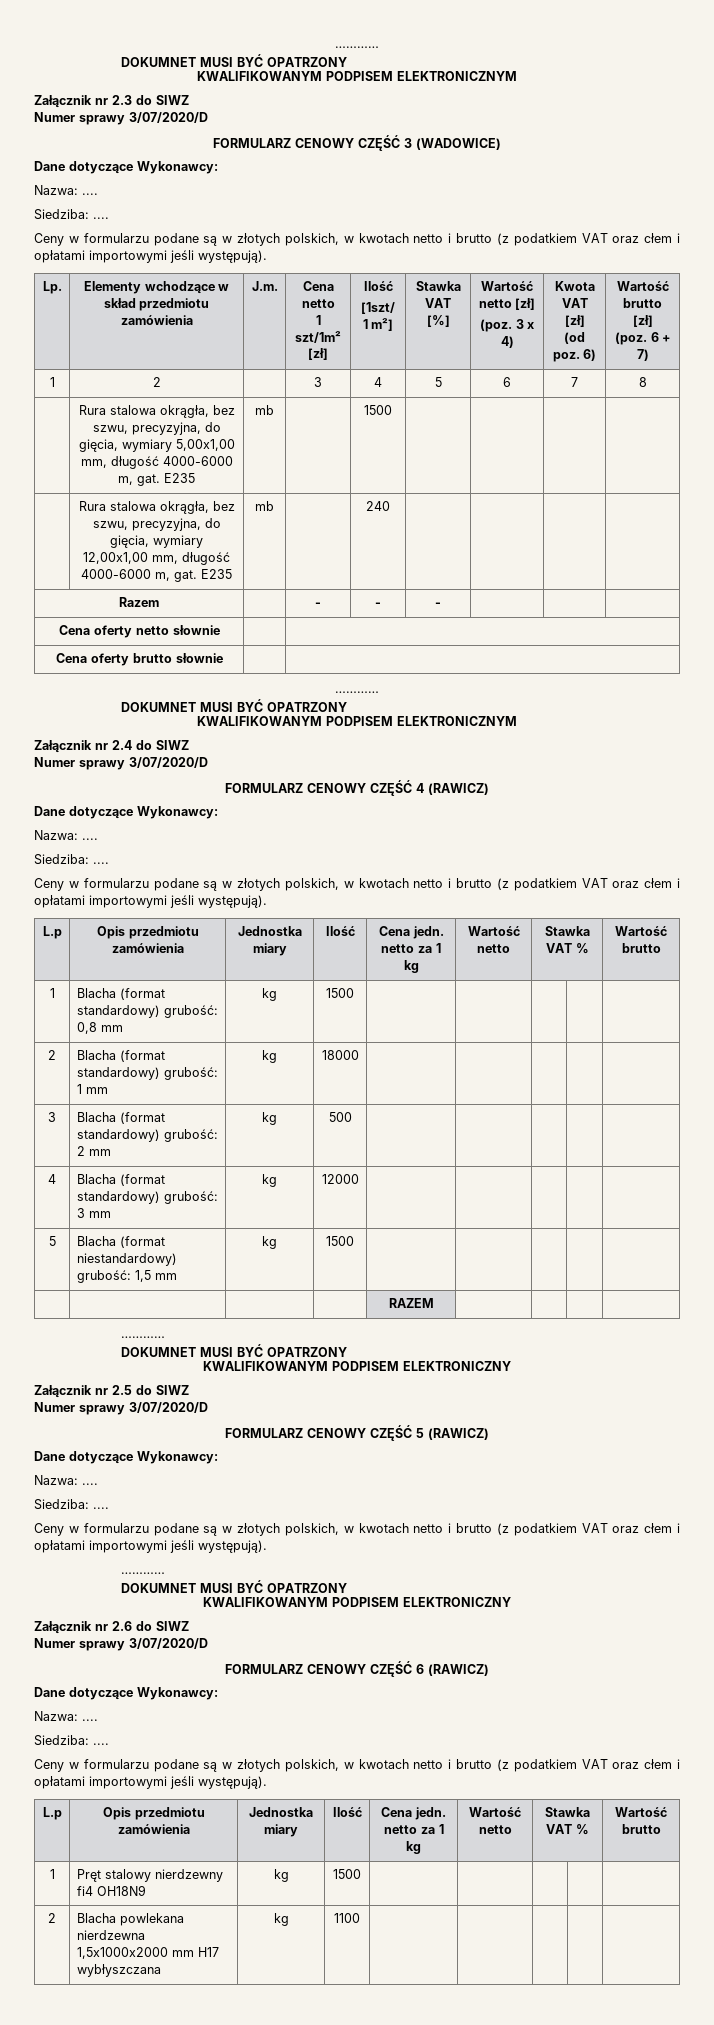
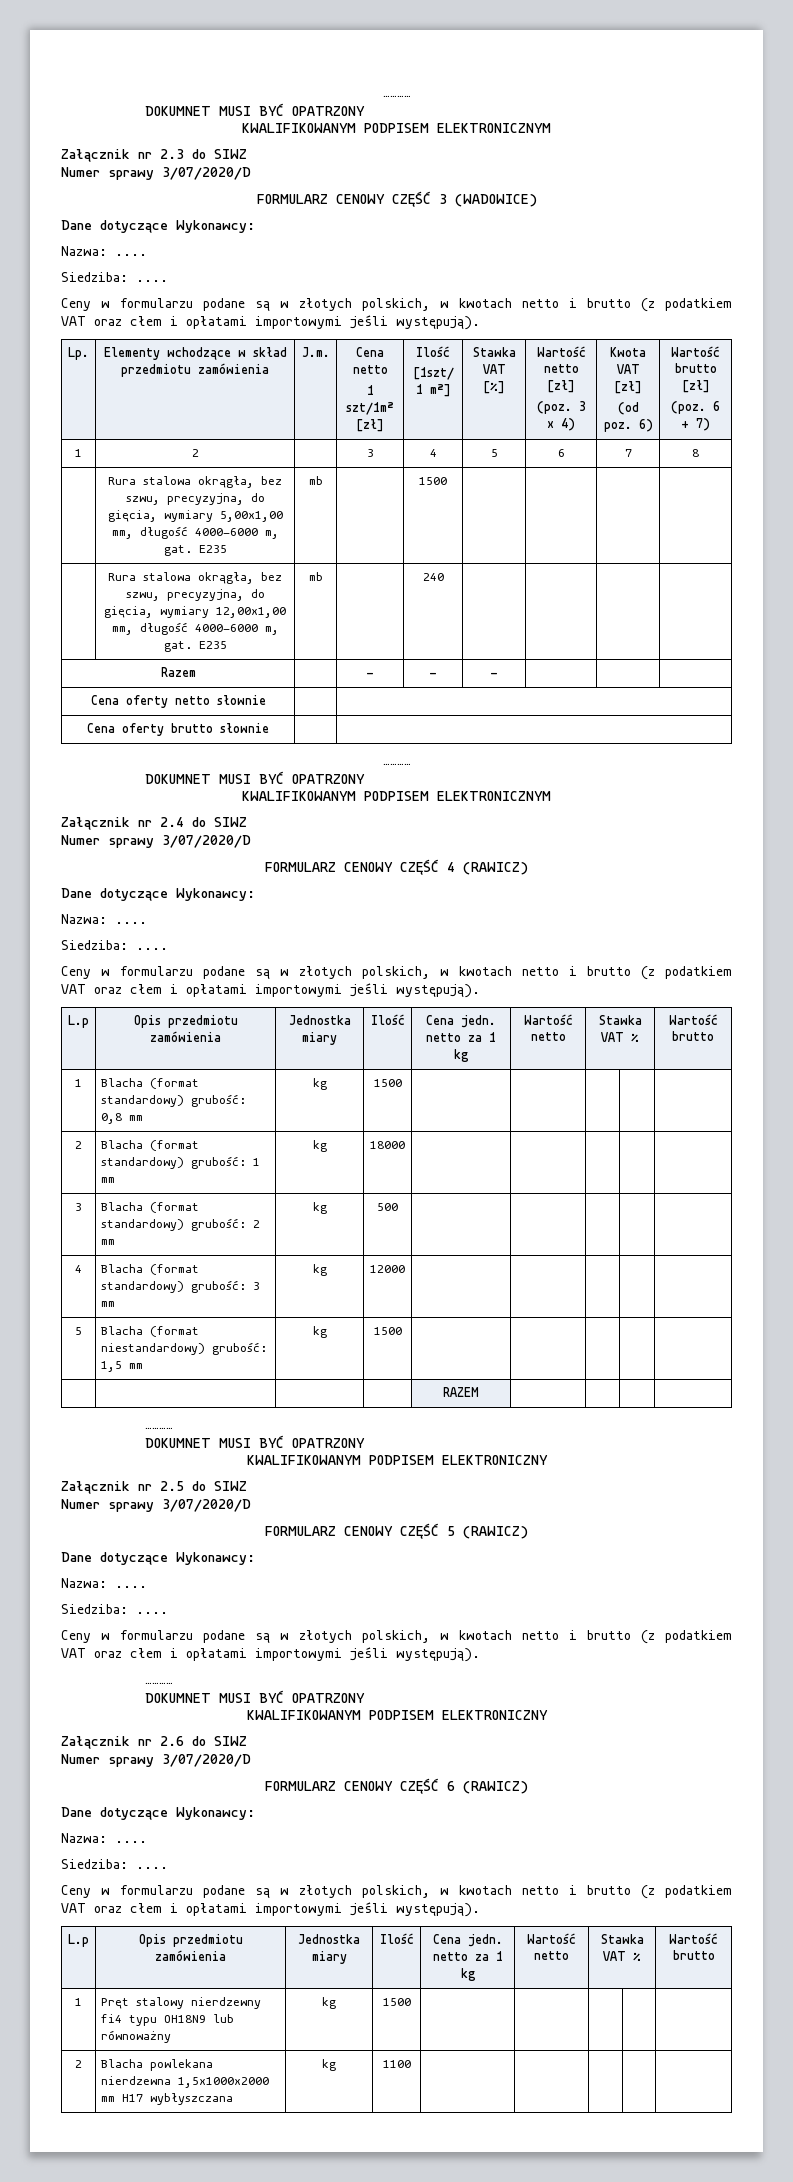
(93, 1891) none -> [129,2015,158,2026] typu
(146, 1890) none -> [213,2014,235,2023] [101,2030,172,2043] lub równoważny

